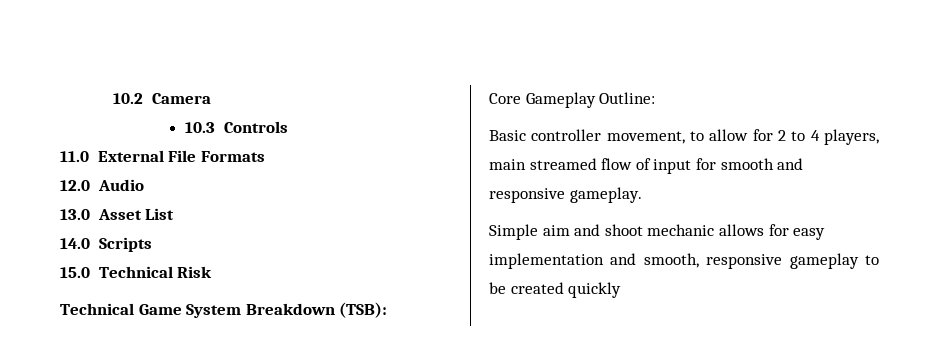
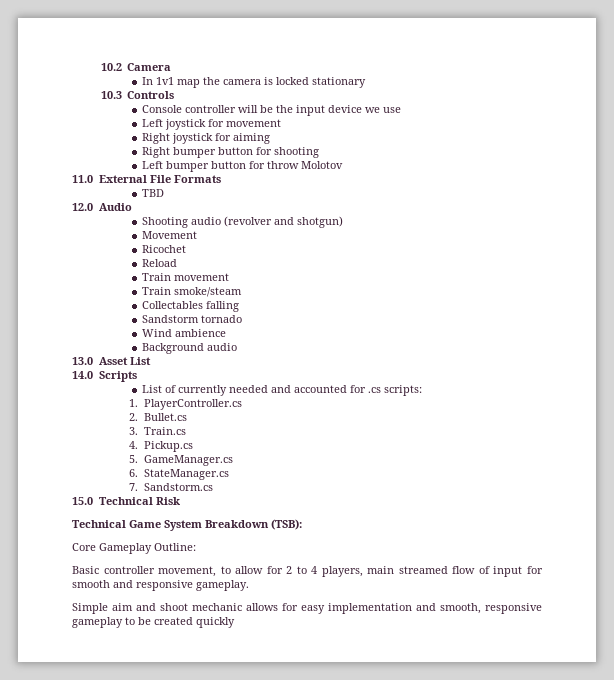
[185,121,288,133] 10.3 Controls -> [141,77,366,88] [100,91,175,99] [141,105,401,116] [141,119,281,130] [141,133,270,144] [141,147,319,158] [141,161,343,172] In 1v1 map the camera is locked stationary // 10.3 Controls // Console controller will be the input device we use // Left joystick for movement // Right joystick for aiming // Right bumper button for shooting // Left bumper button for throw Molotov
(265, 156) none -> [141,189,164,197] // TBD
(144, 185) none -> [141,216,343,228] [141,231,197,239] [141,245,186,253] [141,259,177,267] [141,273,229,281] [141,287,242,297] [141,301,239,312] [141,315,242,323] [141,329,226,337] [141,343,237,354] // Shooting audio (revolver and shotgun) // Movement // Ricochet // Reload // Train movement // Train smoke/steam // Collectables falling // Sandstorm tornado // Wind ambience // Background audio
(152, 244) none -> [141,385,422,396] [129,399,242,410] [129,413,187,421] [129,427,186,435] [129,441,193,452] [129,455,233,466] [129,469,229,480] [129,483,213,491] // List of currently needed and accounted for .cs scripts: // 1. PlayerController.cs // 2. Bullet.cs // 3. Train.cs // 4. Pickup.cs // 5. GameManager.cs // 6. StateManager.cs // 7. Sandstorm.cs

